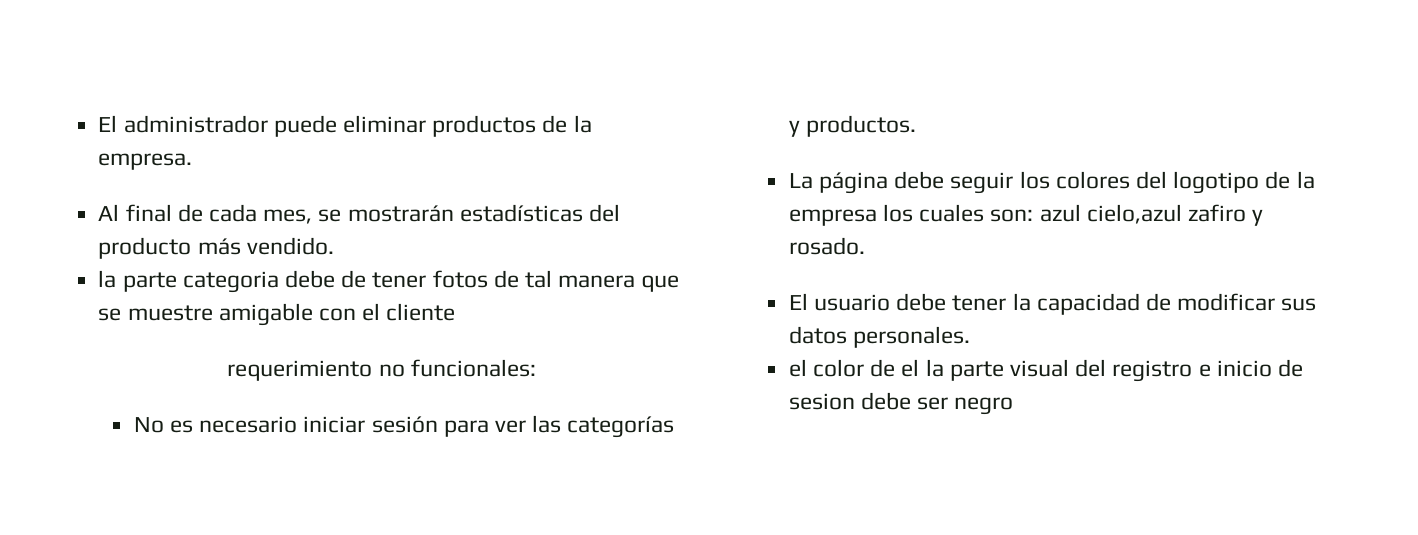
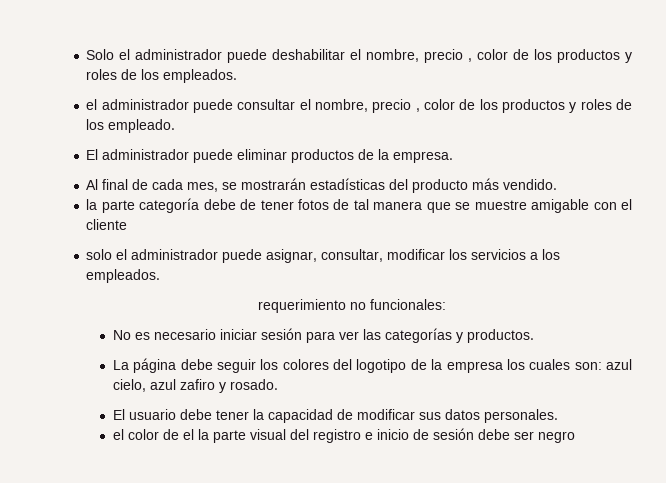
(98, 123) none -> [86,49,632,63] [86,69,238,83] [86,99,632,113] [86,119,176,133] Solo el administrador puede deshabilitar el nombre, precio , color de los productos y roles de los empleados. // el administrador puede consultar el nombre, precio , color de los productos y roles de los empleado. //
[182,271,279,293] categoria -> [139,198,200,213] categoría
(456, 312) none -> [86,249,561,263] [86,269,161,283] // solo el administrador puede asignar, consultar, modificar los servicios a los empleados.
[1086,204,1182,224] cielo,azul -> [112,379,176,392] cielo, azul
[788,393,855,410] sesion -> [432,428,474,440] sesión

